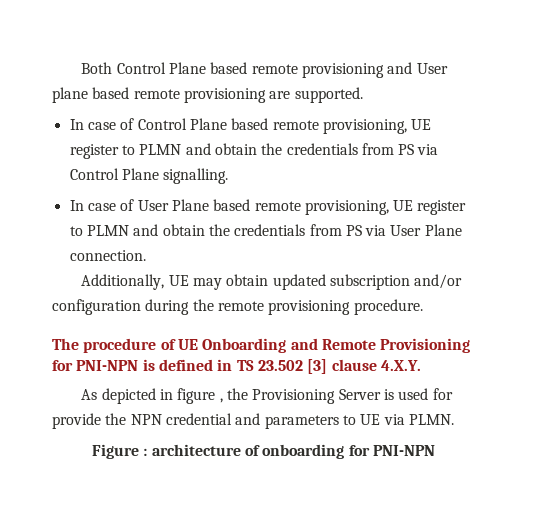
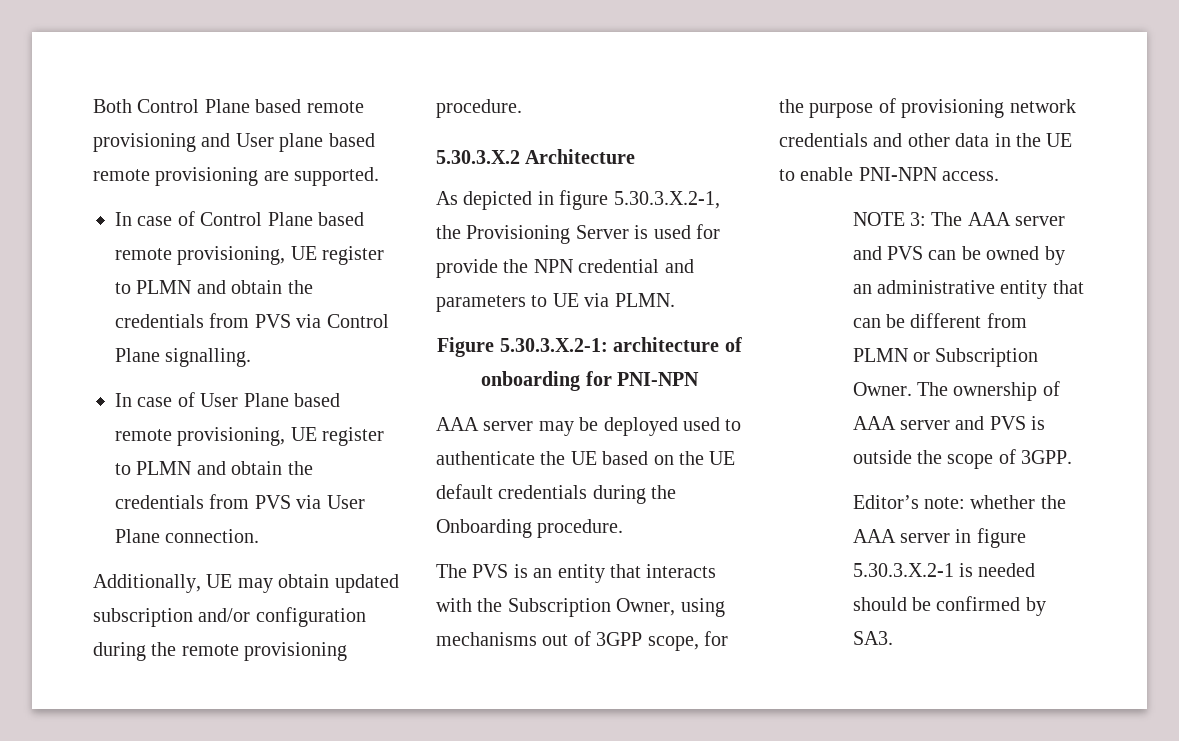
[398,144,415,155] PS -> [254,314,291,328] PVS
[345,225,362,236] PS -> [254,495,291,509] PVS
[52,338,471,353] [52,359,421,374] The procedure of UE Onboarding and Remote Provisioning for PNI-NPN is defined in TS 23.502 [3] clause 4.X.Y. -> [436,149,636,164] 5.30.3.X.2 Architecture
[219,398,223,403] , -> [613,191,720,209] 5.30.3.X.2-1,
[143,448,148,456] : -> [499,338,608,352] 5.30.3.X.2-1:
(435, 450) none -> [436,417,742,436] [436,451,736,465] [436,484,677,504] [436,519,624,538] [436,564,717,583] [436,598,725,617] [436,631,728,651] [779,98,1076,118] [779,133,1073,147] [779,167,1000,181] [852,212,1066,226] [852,246,1065,265] [852,280,1084,299] [852,313,1027,328] [852,348,1039,367] [852,381,1060,401] [852,416,1046,430] [852,449,1073,469] [852,495,1066,509] [852,528,1026,548] [852,563,1036,577] [852,596,1046,616] [852,631,893,645] // AAA server may be deployed used to authenticate the UE based on the UE default credentials during the Onboarding procedure. // The PVS is an entity that interacts with the Subscription Owner, using mechanisms out of 3GPP scope, for the purpose of provisioning network credentials and other data in the UE to enable PNI-NPN access. // NOTE 3: The AAA server and PVS can be owned by an administrative entity that can be different from PLMN or Subscription Owner. The ownership of AAA server and PVS is outside the scope of 3GPP. // Editor’s note: whether the AAA server in figure 5.30.3.X.2-1 is needed should be confirmed by SA3.

